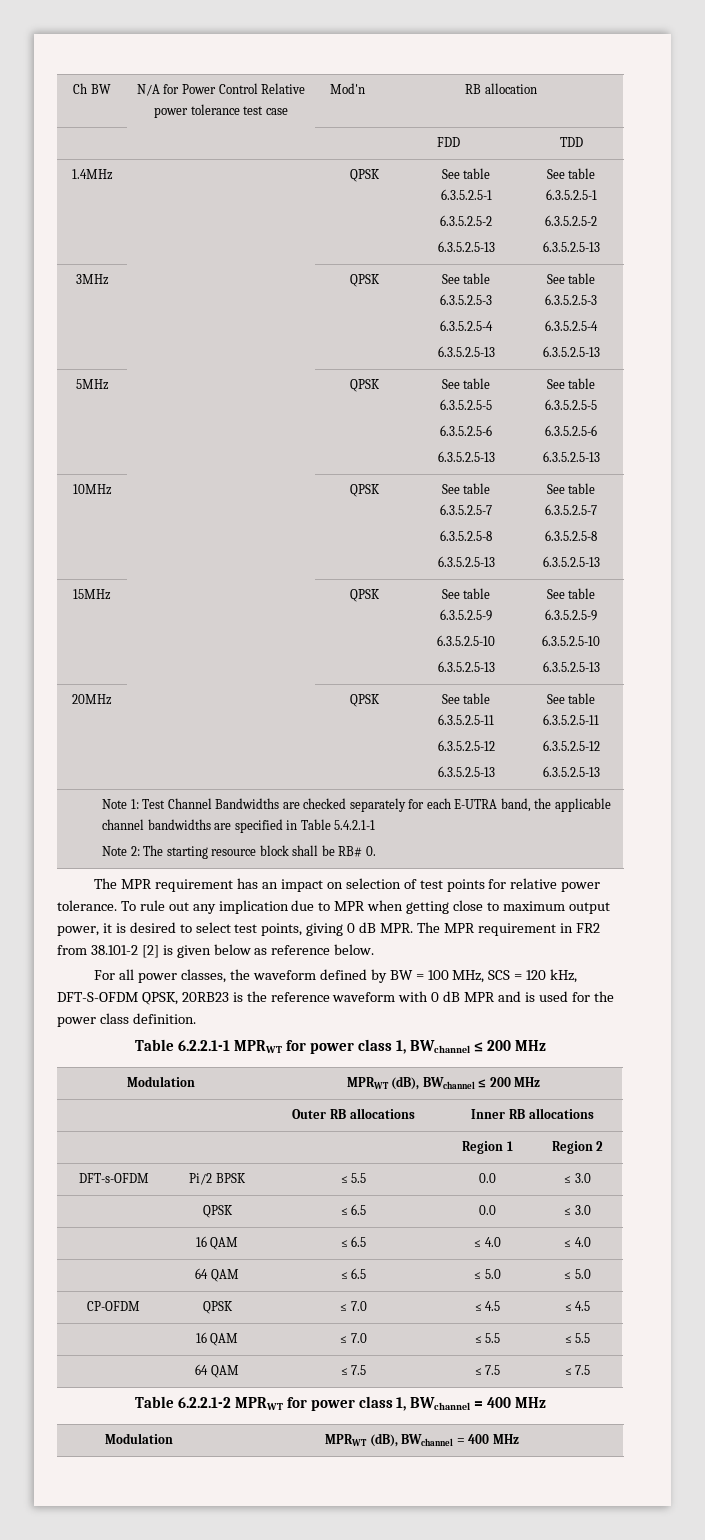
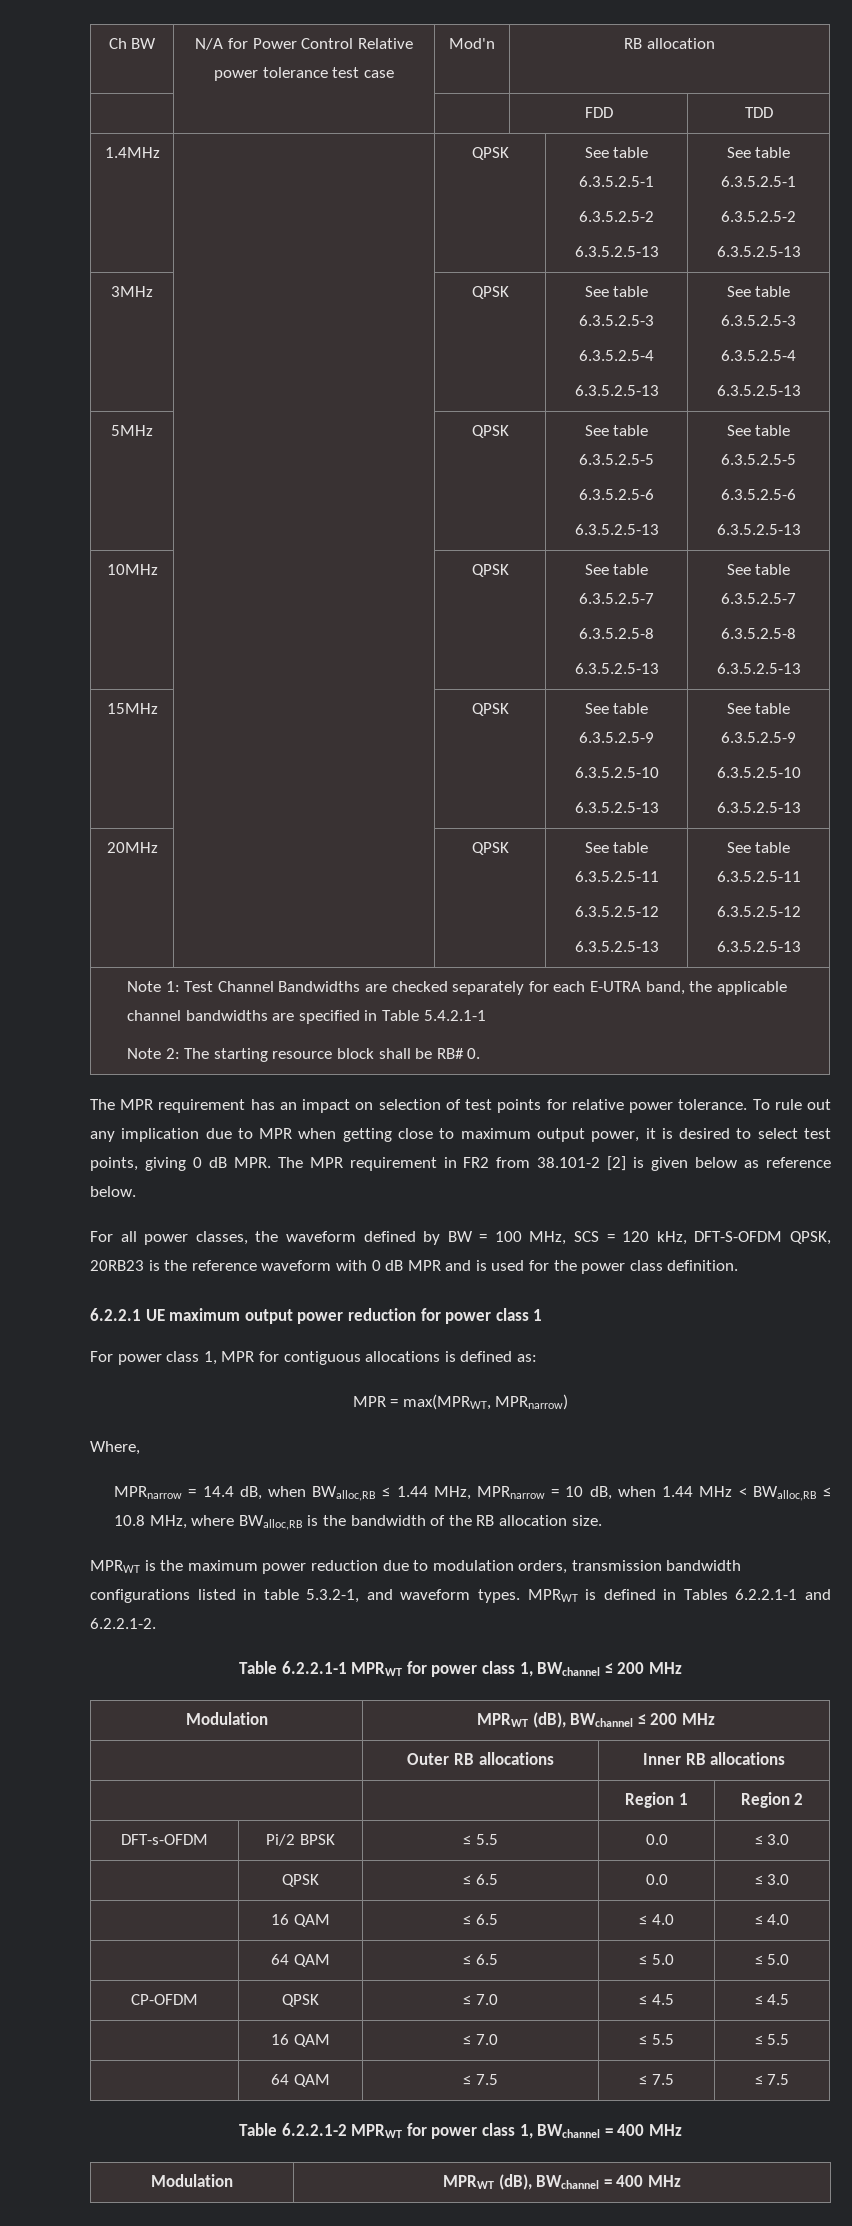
(196, 1018) none -> [90,1308,543,1324] [90,1351,537,1365] [352,1394,569,1410] [90,1441,140,1455] [114,1486,831,1501] [114,1515,602,1530] [90,1560,742,1574] [90,1589,831,1603] [90,1618,156,1629] // 6.2.2.1 UE maximum output power reduction for power class 1 // For power class 1, MPR for contiguous allocations is defined as: // MPR = max(MPRWT, MPRnarrow) // Where, // MPRnarrow = 14.4 dB, when BWalloc,RB ≤ 1.44 MHz, MPRnarrow = 10 dB, when 1.44 MHz < BWalloc,RB ≤ 10.8 MHz, where BWalloc,RB is the bandwidth of the RB allocation size. // MPRWT is the maximum power reduction due to modulation orders, transmission bandwidth configurations listed in table 5.3.2-1, and waveform types. MPRWT is defined in Tables 6.2.2.1-1 and 6.2.2.1-2.

